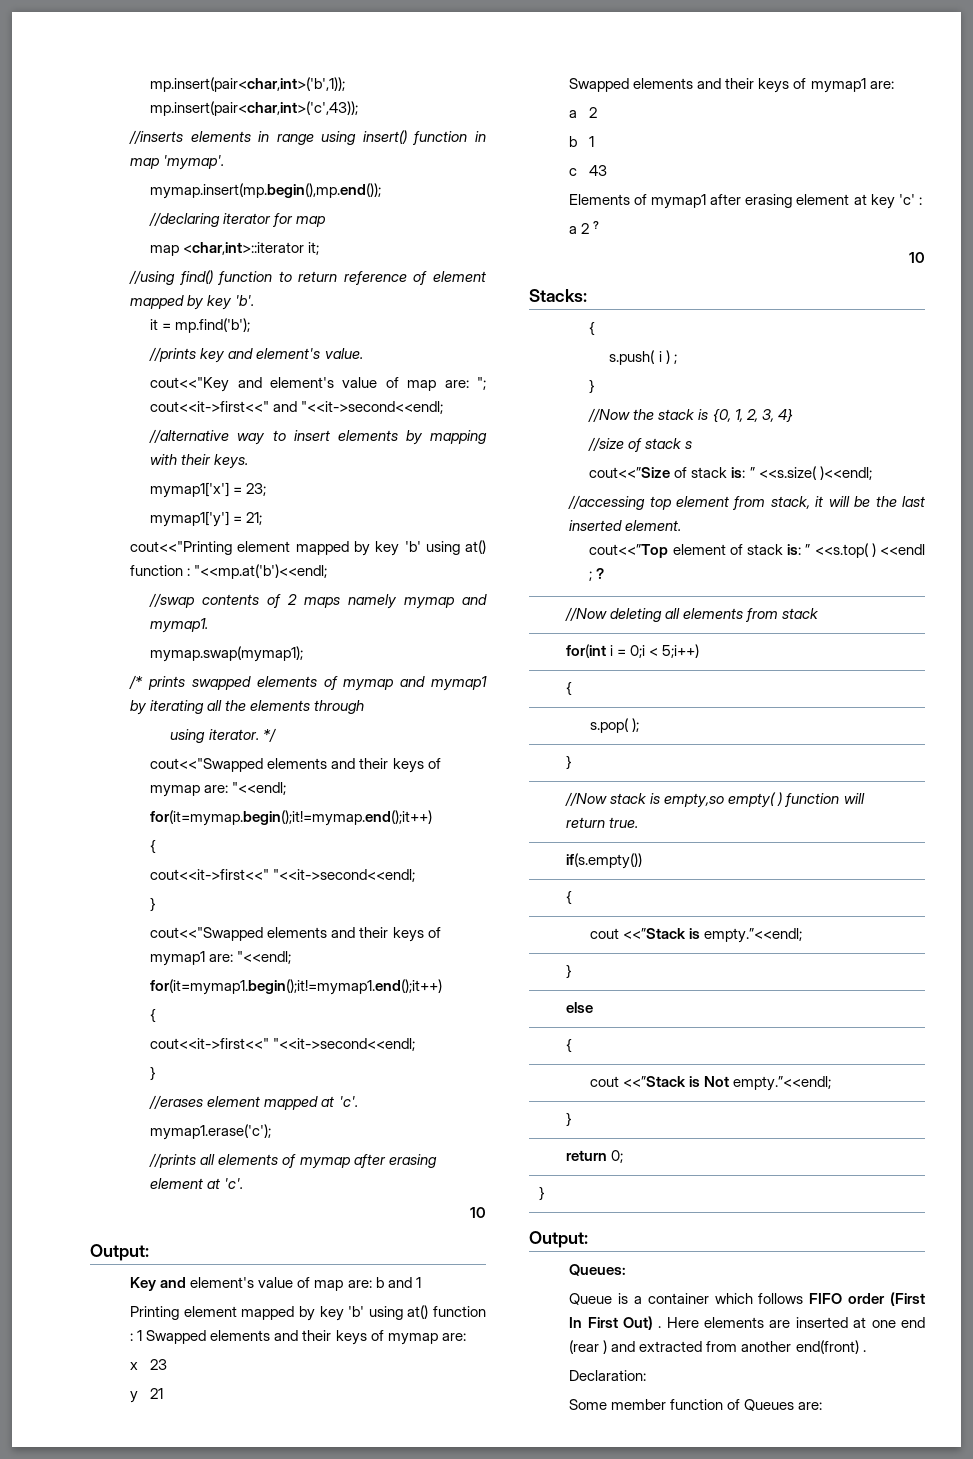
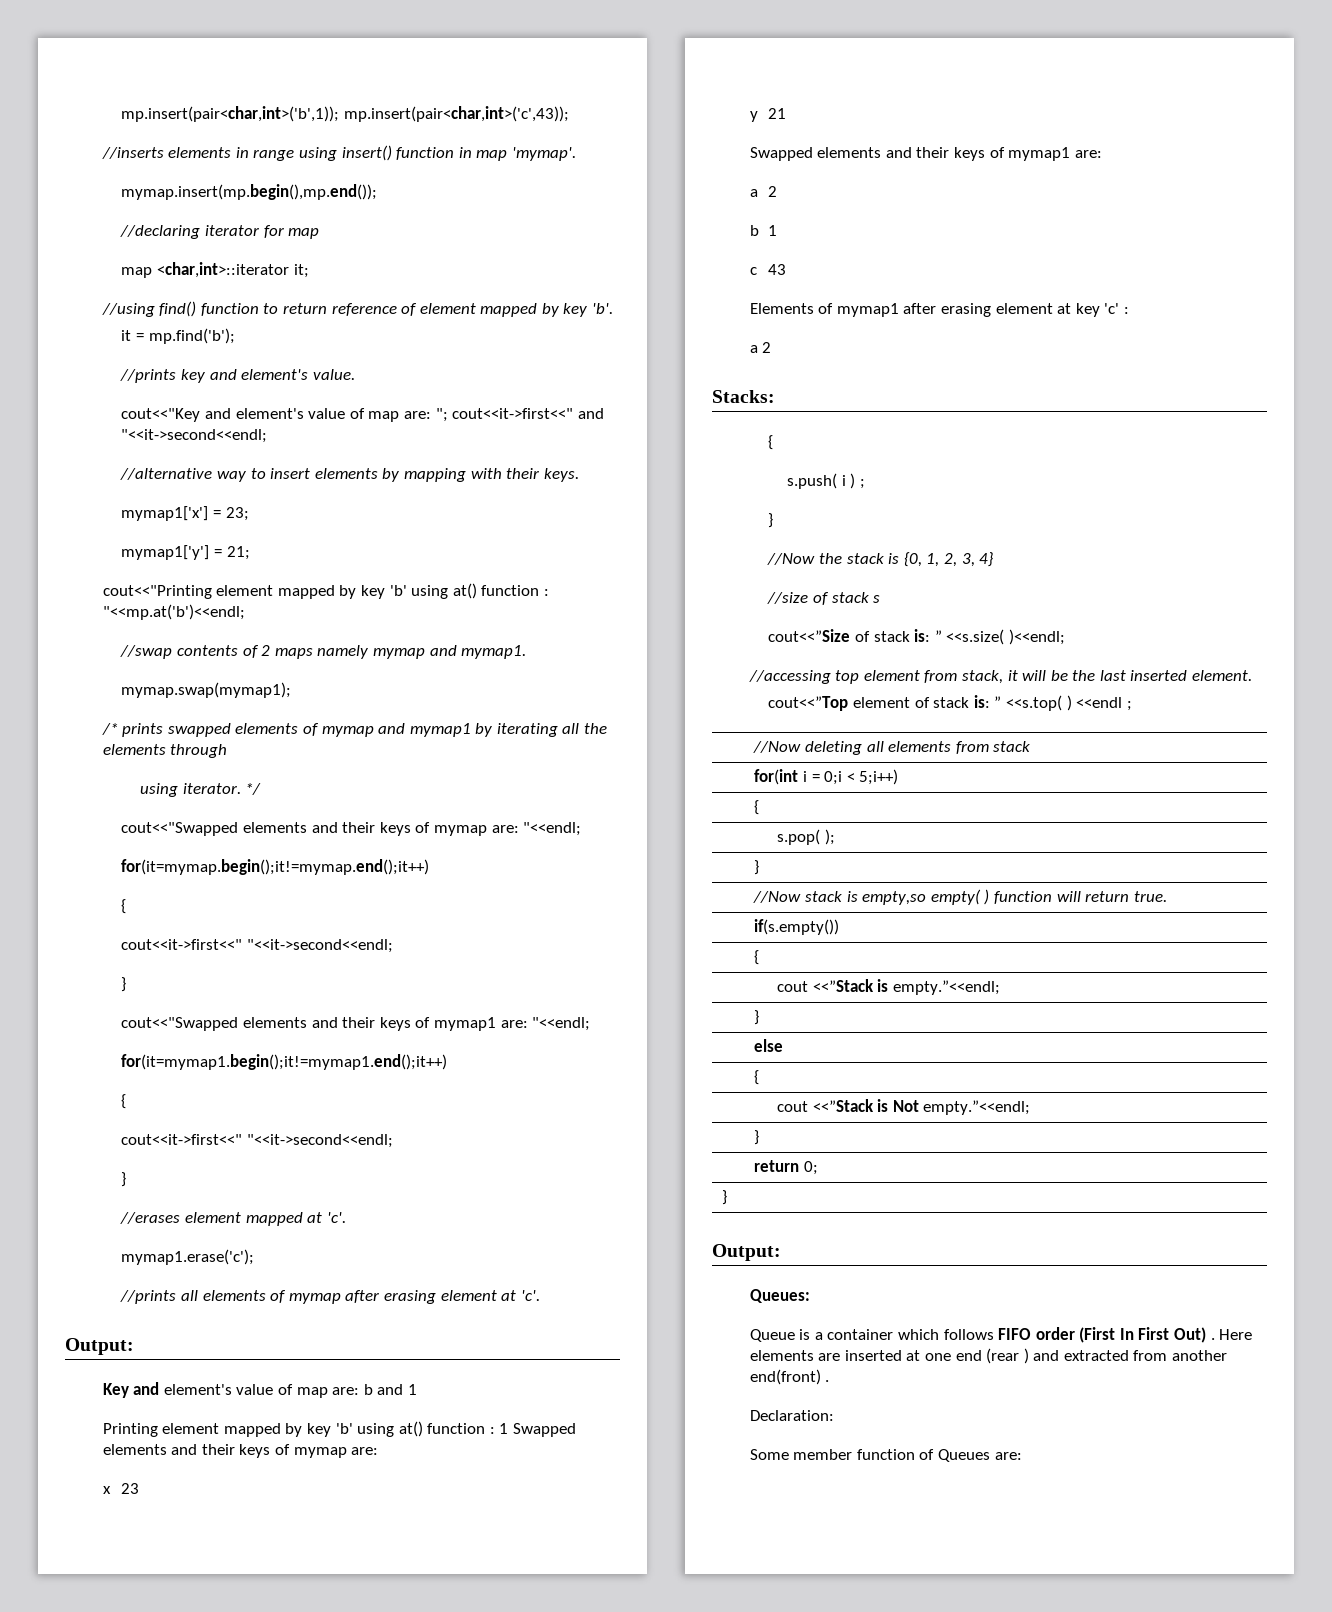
[470,1207,486,1218] // 10 -> (540, 1295) none
[593,221,600,229] [909,252,925,263] ? // 10 -> (772, 347) none
[596,568,605,579] ? -> (1132, 706) none

